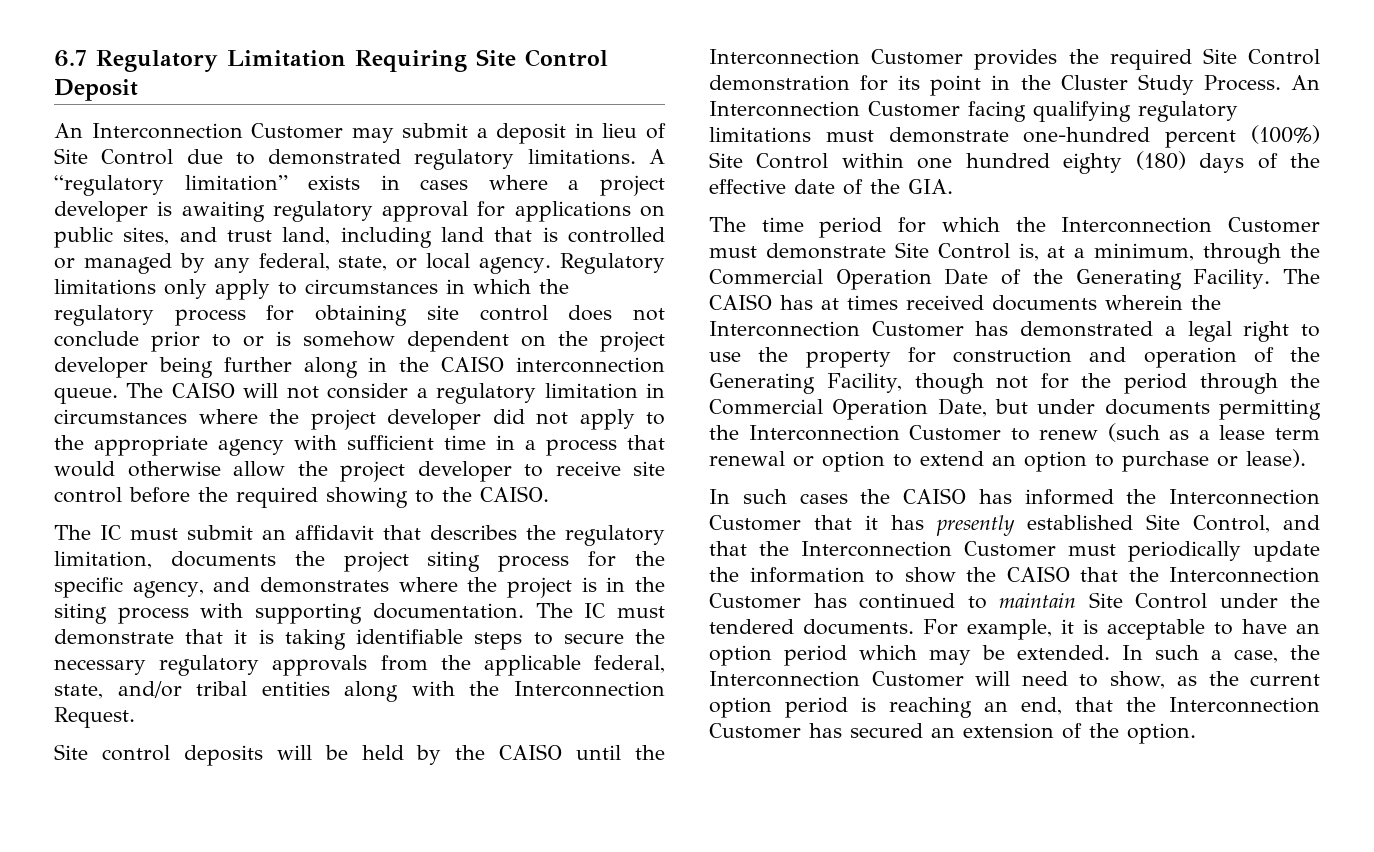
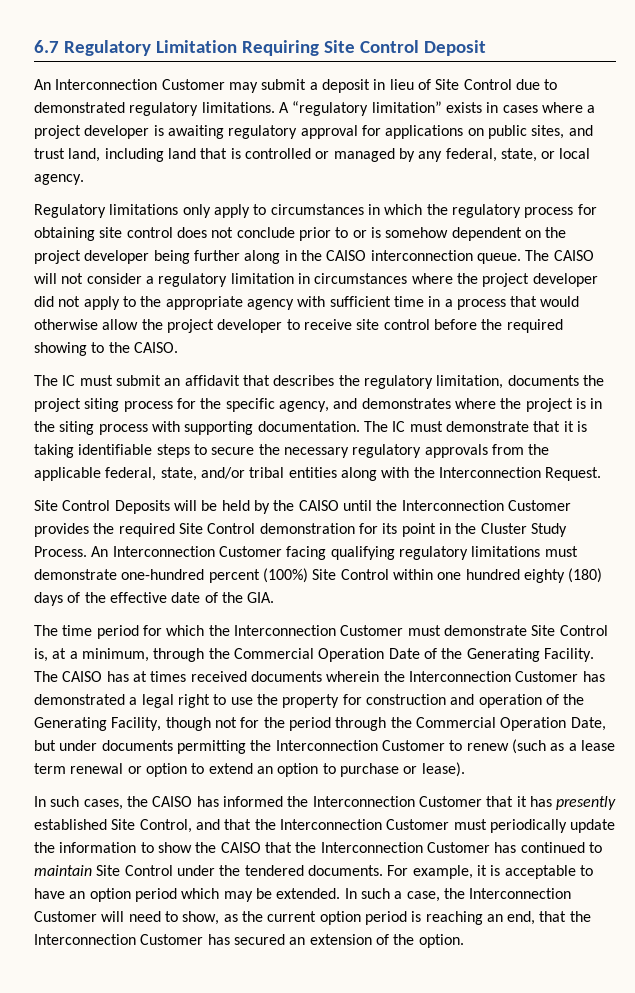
(552, 265) none -> (84, 179) //
[101,745,263,766] control deposits -> [62,500,170,514] Control Deposits
[799,493,848,504] cases -> [83,799,123,810] cases,

